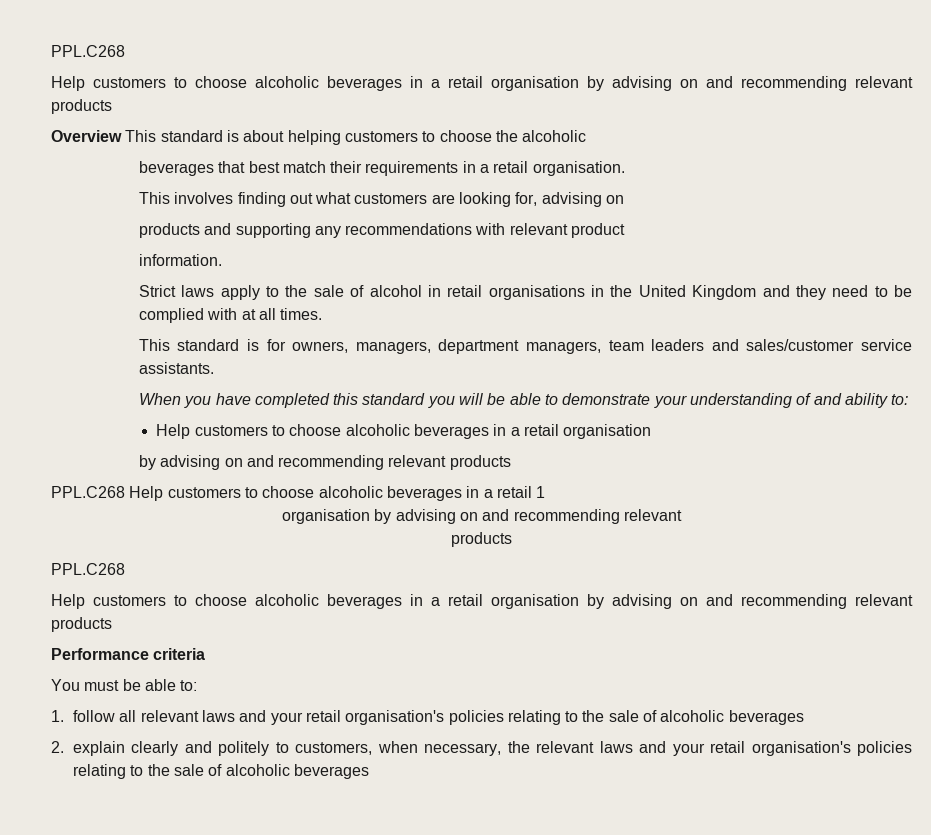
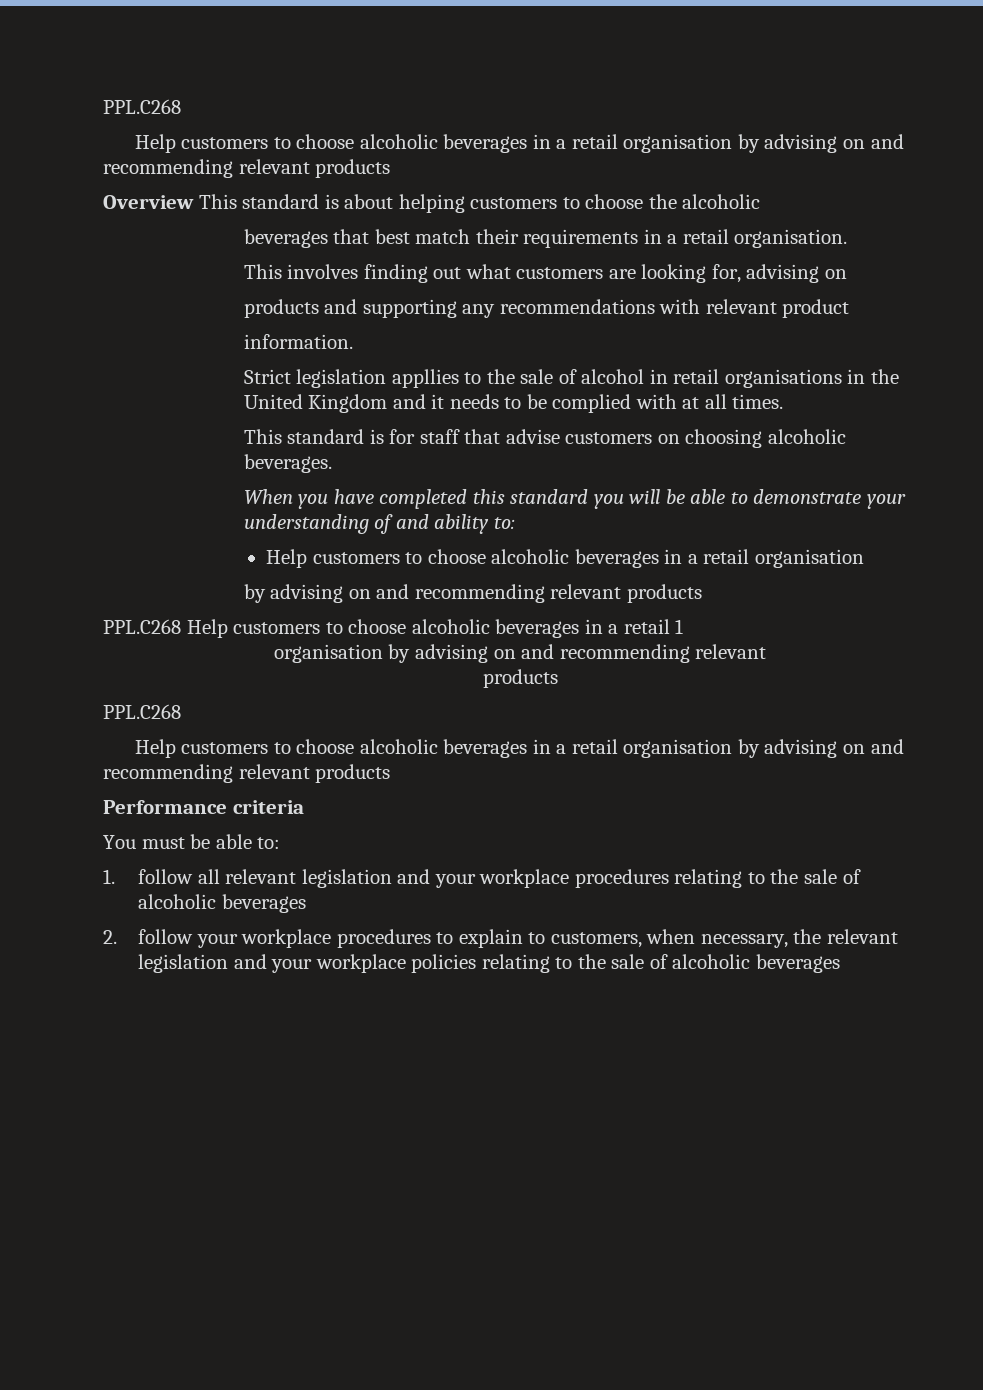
[181,285,260,300] laws apply -> [296,369,459,388] legislation appllies
[795,285,869,300] they need -> [431,394,499,409] it needs
[292,339,913,354] [138,362,214,374] owners, managers, department managers, team leaders and sales/customer service assistants. -> [419,429,846,448] [243,454,332,473] staff that advise customers on choosing alcoholic beverages.
[201,710,504,725] laws and your retail organisation's policies -> [301,869,669,888] legislation and your workplace procedures
[72,741,270,756] explain clearly and politely -> [138,929,523,948] follow your workplace procedures to explain
[599,741,851,756] laws and your retail organisation's -> [138,954,406,973] legislation and your workplace

